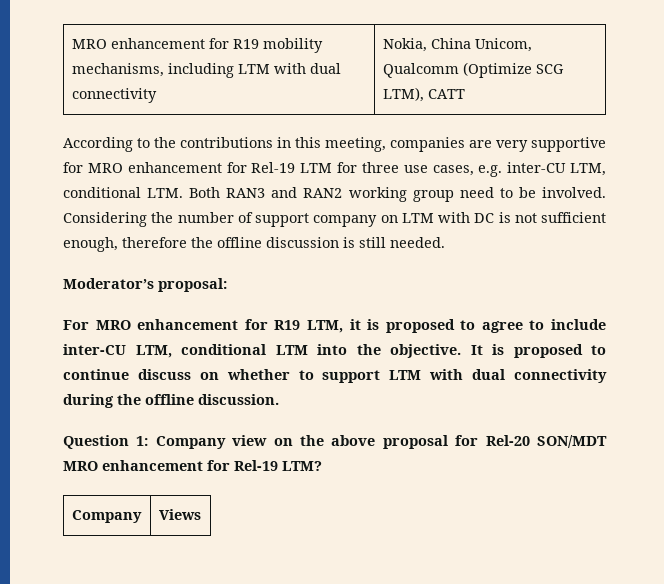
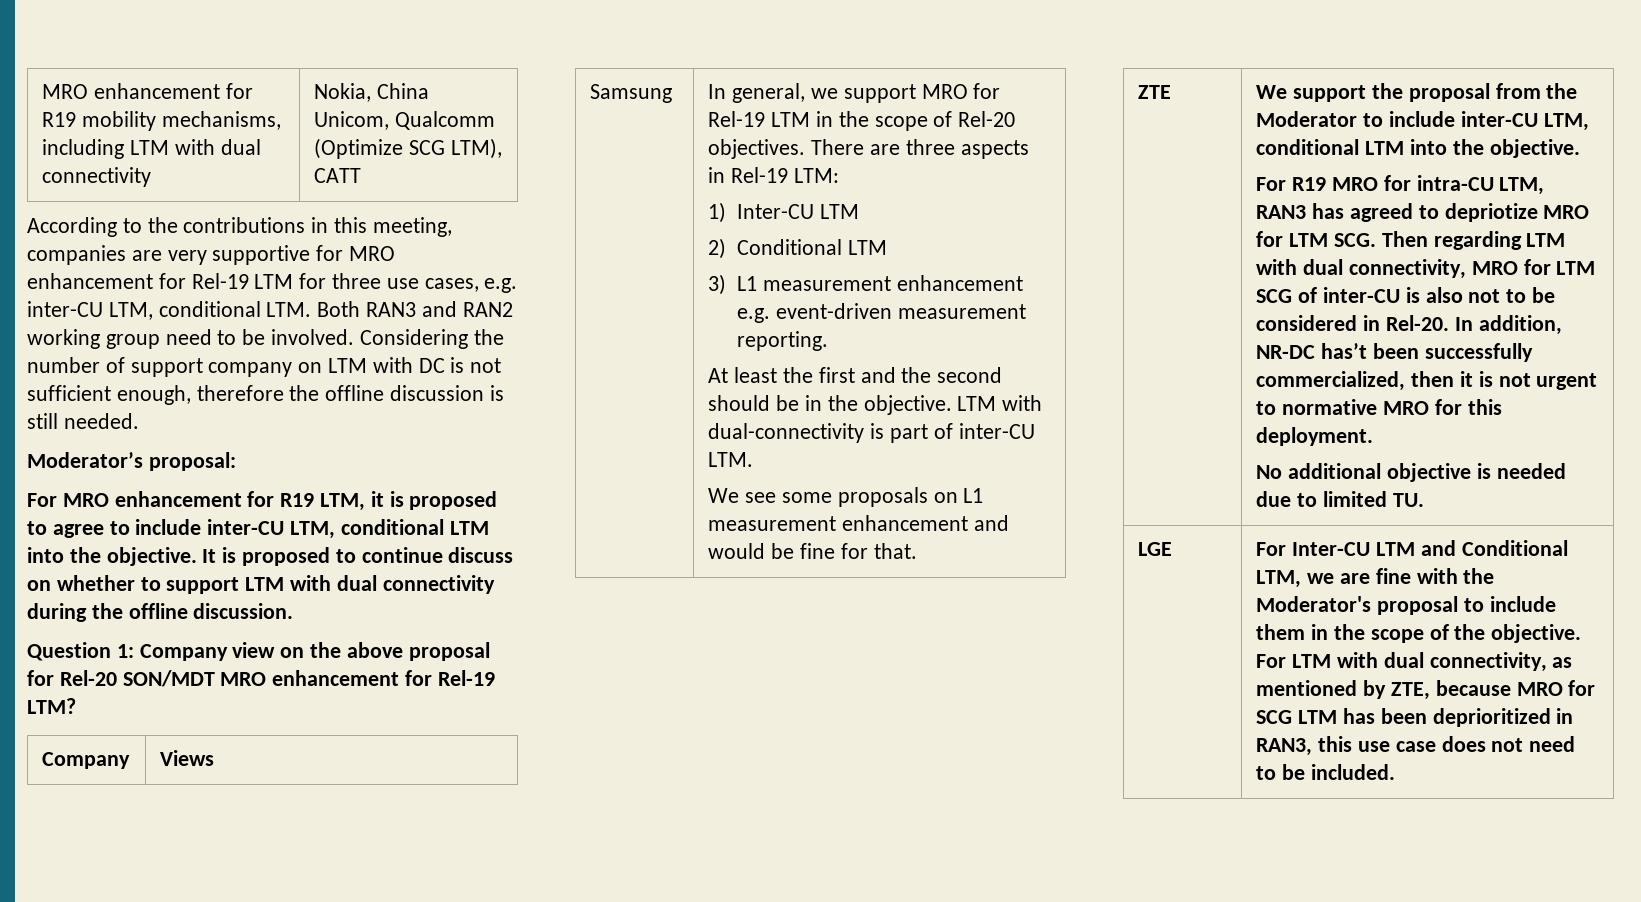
(201, 514) none -> [590,84,673,103] [708,83,1001,103] [708,111,1016,131] [708,139,1029,159] [708,167,839,183] [708,202,859,223] [708,238,887,259] [708,274,1023,295] [737,303,1026,323] [737,331,829,351] [708,367,1003,383] [708,395,1043,415] [708,423,1035,443] [708,452,754,467] [708,487,984,507] [708,515,1009,531] [708,543,917,559] [1138,85,1172,99] [1256,83,1578,102] [1256,111,1589,131] [1256,139,1580,158] [1256,175,1545,195] [1256,203,1590,222] [1256,231,1566,250] [1256,259,1596,279] [1256,287,1555,303] [1256,315,1562,335] [1256,343,1533,362] [1256,371,1598,391] [1256,399,1502,415] [1256,427,1374,446] [1256,463,1566,482] [1256,491,1424,507] [1138,542,1173,556] [1256,540,1568,556] [1256,568,1495,588] [1256,596,1556,615] [1256,624,1582,643] [1256,652,1573,672] [1256,680,1596,700] [1256,708,1574,727] [1256,736,1576,756] [1256,764,1395,780] // Samsung | In general, we support MRO for Rel-19 LTM in the scope of Rel-20 objectives. There are three aspects in Rel-19 LTM: // 1) Inter-CU LTM // 2) Conditional LTM // 3) L1 measurement enhancement e.g. event-driven measurement reporting. // At least the first and the second should be in the objective. LTM with dual-connectivity is part of inter-CU LTM. // We see some proposals on L1 measurement enhancement and would be fine for that. // ZTE | We support the proposal from the Moderator to include inter-CU LTM, conditional LTM into the objective. // For R19 MRO for intra-CU LTM, RAN3 has agreed to depriotize MRO for LTM SCG. Then regarding LTM with dual connectivity, MRO for LTM SCG of inter-CU is also not to be considered in Rel-20. In addition, NR-DC has’t been successfully commercialized, then it is not urgent to normative MRO for this deployment. // No additional objective is needed due to limited TU. // LGE | For Inter-CU LTM and Conditional LTM, we are fine with the Moderator's proposal to include them in the scope of the objective. For LTM with dual connectivity, as mentioned by ZTE, because MRO for SCG LTM has been deprioritized in RAN3, this use case does not need to be included.

